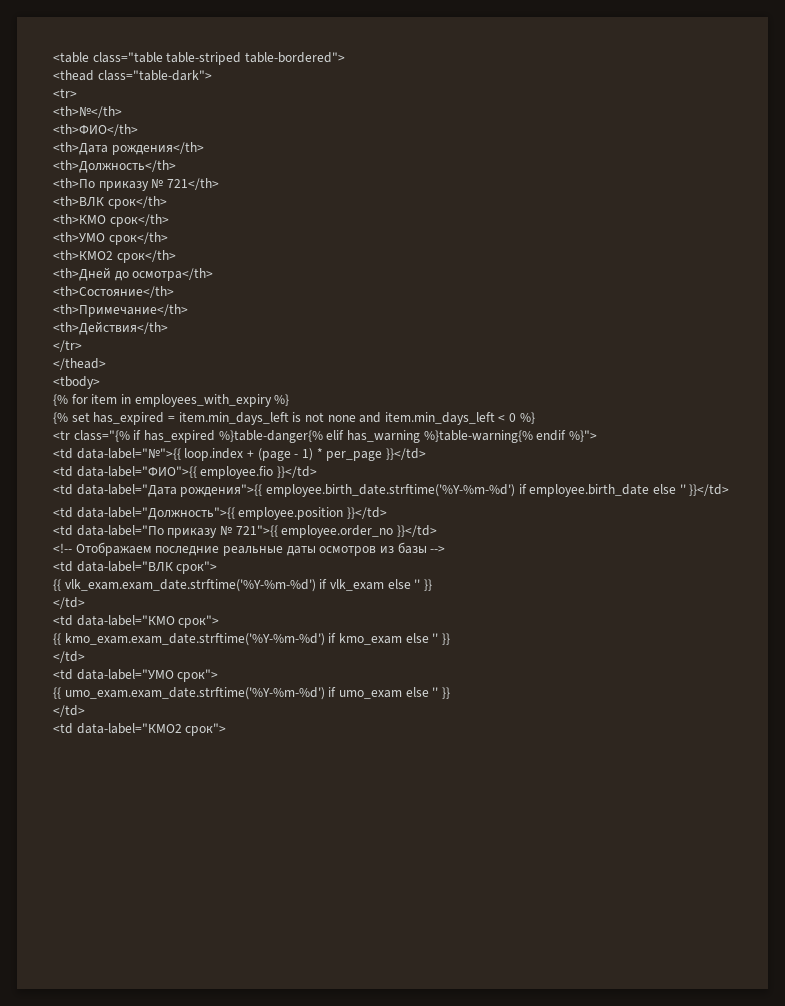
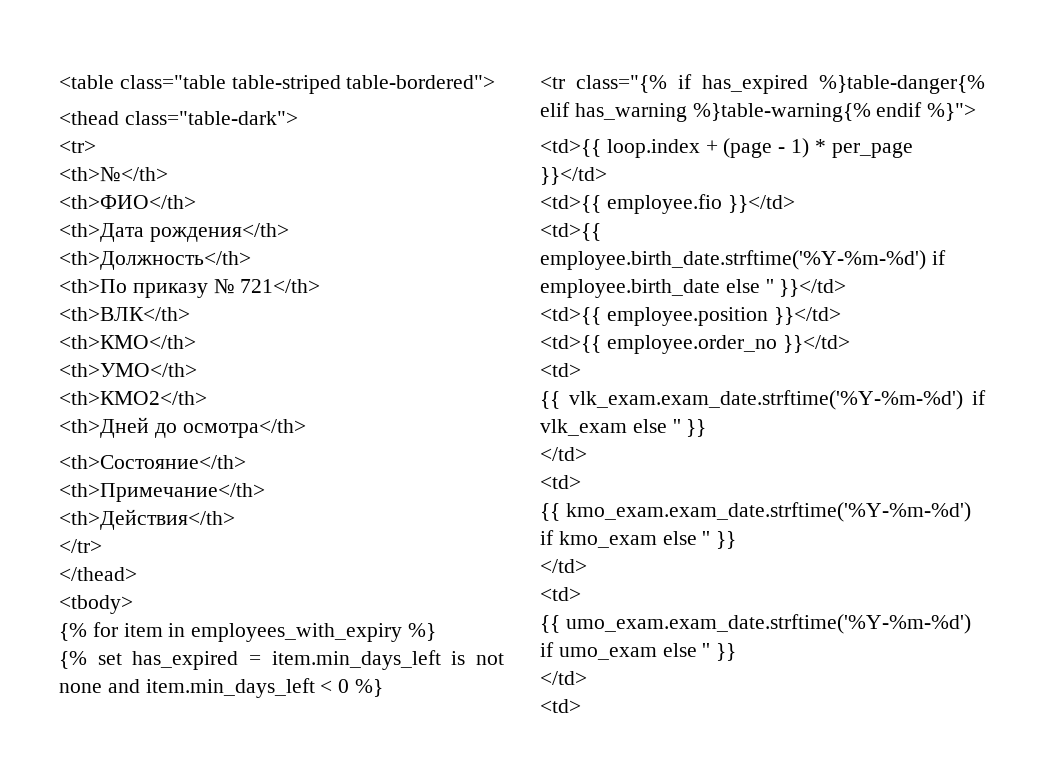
[53,196,167,209] [53,214,169,227] [53,232,168,245] [53,250,176,263] <th>ВЛК срок</th> // <th>КМО срок</th> // <th>УМО срок</th> // <th>КМО2 срок</th> -> [59,307,190,321] [59,335,196,349] [59,363,197,377] [59,391,207,405] <th>ВЛК</th> // <th>КМО</th> // <th>УМО</th> // <th>КМО2</th>
[53,448,181,460] <td data-label="№">{{ -> [540,139,601,157] <td>{{
[53,466,197,478] <td data-label="ФИО">{{ -> [540,195,601,213] <td>{{
[53,484,263,497] <td data-label="Дата рождения">{{ -> [540,223,601,241] <td>{{
[53,507,235,520] <td data-label="Должность">{{ -> [540,307,601,325] <td>{{
[53,525,437,538] [53,542,446,556] [53,561,218,574] <td data-label="По приказу № 721">{{ employee.order_no }}</td> // <!-- Отображаем последние реальные даты осмотров из базы --> // <td data-label="ВЛК срок"> -> [540,335,850,354] [540,363,581,377] <td>{{ employee.order_no }}</td> // <td>
[53,615,220,628] <td data-label="КМО срок"> -> [540,475,581,489] <td>
[53,669,219,682] <td data-label="УМО срок"> -> [540,587,581,601] <td>
[53,723,227,736] <td data-label="КМО2 срок"> -> [540,699,581,713] <td>

